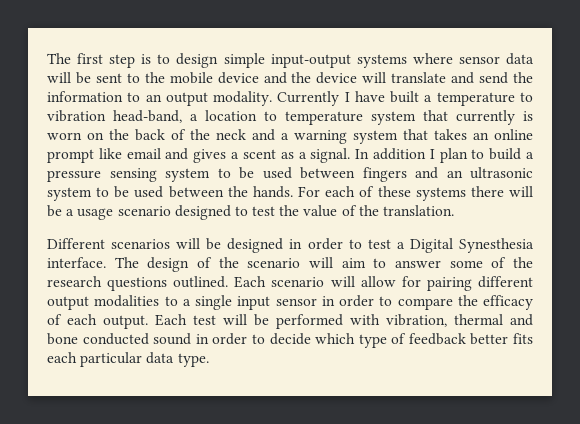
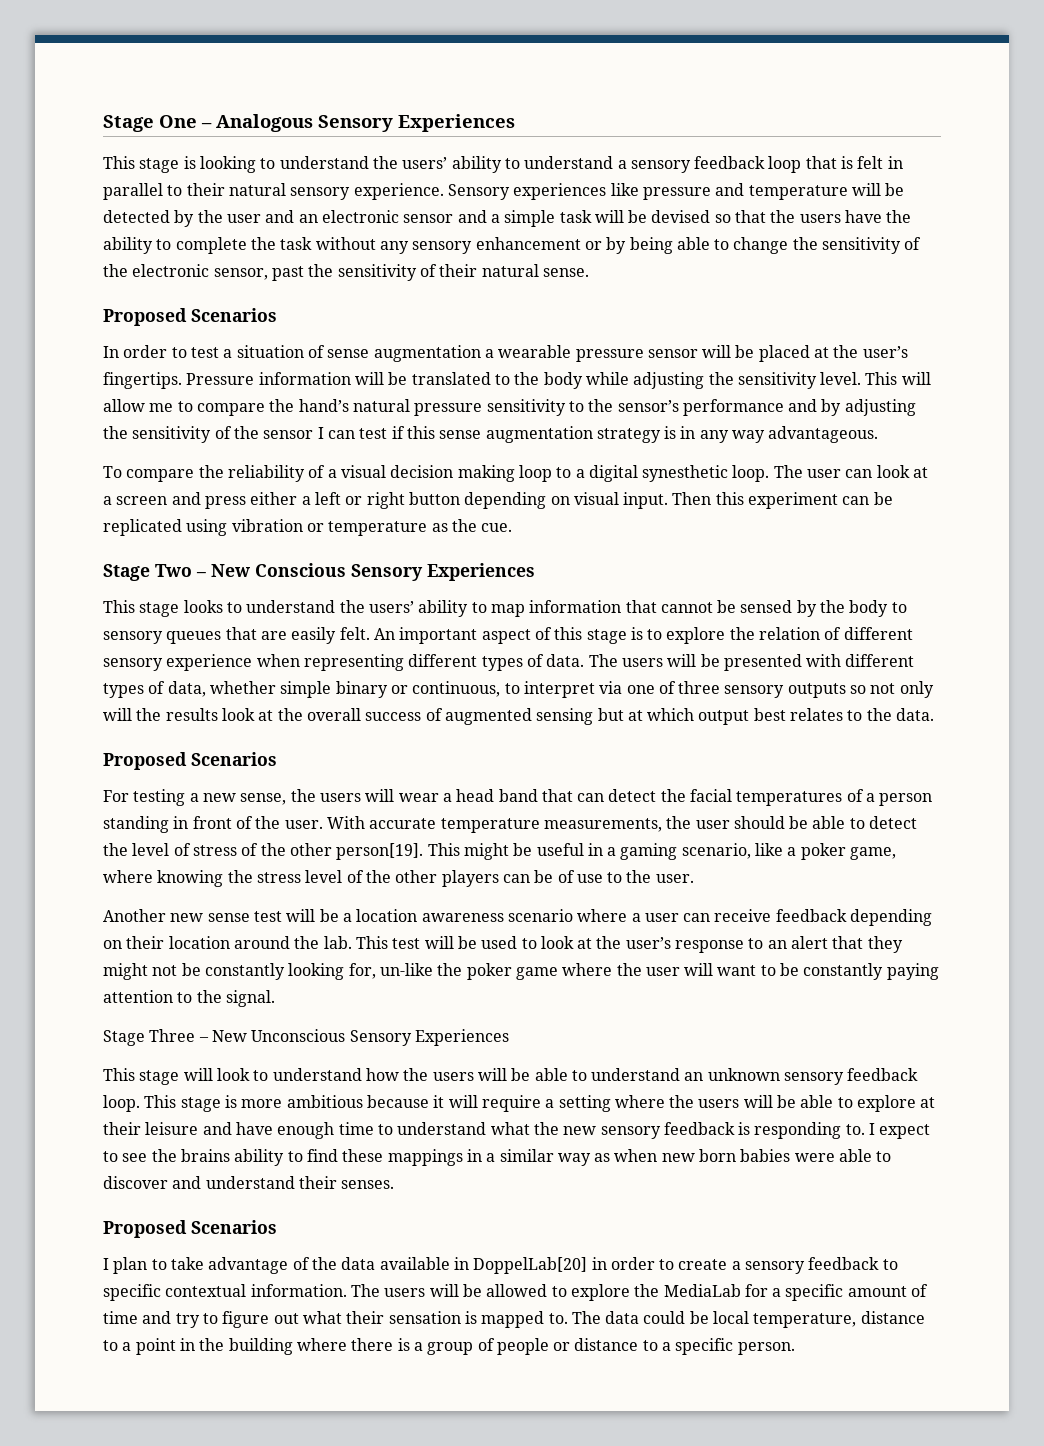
[47,53,534,68] [47,72,534,84] [47,91,533,106] [47,110,533,125] [47,129,533,144] [47,148,534,163] [47,167,533,182] [47,186,533,201] [47,205,455,220] [47,238,534,253] [47,257,533,272] [47,276,533,291] [47,295,533,310] [47,314,533,329] [47,333,533,348] [47,352,209,367] The first step is to design simple input-output systems where sensor data will be sent to the mobile device and the device will translate and send the information to an output modality. Currently I have built a temperature to vibration head-band, a location to temperature system that currently is worn on the back of the neck and a warning system that takes an online prompt like email and gives a scent as a signal. In addition I plan to build a pressure sensing system to be used between fingers and an ultrasonic system to be used between the hands. For each of these systems there will be a usage scenario designed to test the value of the translation. // Different scenarios will be designed in order to test a Digital Synesthesia interface. The design of the scenario will aim to answer some of the research questions outlined. Each scenario will allow for pairing different output modalities to a single input sensor in order to compare the efficacy of each output. Each test will be performed with vibration, thermal and bone conducted sound in order to decide which type of feedback better fits each particular data type. -> [103,114,515,132] [103,156,903,173] [103,183,905,200] [103,210,912,227] [103,237,922,254] [103,264,589,281] [103,308,277,326] [103,345,908,362] [103,372,931,389] [103,399,916,416] [103,426,879,443] [103,465,929,482] [103,492,893,509] [103,519,513,536] [103,563,535,581] [103,600,907,617] [103,627,913,644] [103,654,915,671] [103,681,934,698] [103,708,935,725] [103,752,277,770] [103,789,933,806] [103,816,918,833] [103,843,897,860] [103,870,694,887] [103,909,933,926] [103,936,903,953] [103,963,939,980] [103,990,275,1007] [103,1029,509,1046] [103,1068,919,1085] [103,1095,936,1112] [103,1122,931,1139] [103,1149,892,1166] [103,1176,395,1189] [103,1220,277,1238] [103,1257,898,1274] [103,1284,929,1301] [103,1311,925,1328] [103,1338,795,1355] Stage One – Analogous Sensory Experiences // This stage is looking to understand the users’ ability to understand a sensory feedback loop that is felt in parallel to their natural sensory experience. Sensory experiences like pressure and temperature will be detected by the user and an electronic sensor and a simple task will be devised so that the users have the ability to complete the task without any sensory enhancement or by being able to change the sensitivity of the electronic sensor, past the sensitivity of their natural sense. // Proposed Scenarios // In order to test a situation of sense augmentation a wearable pressure sensor will be placed at the user’s fingertips. Pressure information will be translated to the body while adjusting the sensitivity level. This will allow me to compare the hand’s natural pressure sensitivity to the sensor’s performance and by adjusting the sensitivity of the sensor I can test if this sense augmentation strategy is in any way advantageous. // To compare the reliability of a visual decision making loop to a digital synesthetic loop. The user can look at a screen and press either a left or right button depending on visual input. Then this experiment can be replicated using vibration or temperature as the cue. // Stage Two – New Conscious Sensory Experiences // This stage looks to understand the users’ ability to map information that cannot be sensed by the body to sensory queues that are easily felt. An important aspect of this stage is to explore the relation of different sensory experience when representing different types of data. The users will be presented with different types of data, whether simple binary or continuous, to interpret via one of three sensory outputs so not only will the results look at the overall success of augmented sensing but at which output best relates to the data. // Proposed Scenarios // For testing a new sense, the users will wear a head band that can detect the facial temperatures of a person standing in front of the user. With accurate temperature measurements, the user should be able to detect the level of stress of the other person[19]. This might be useful in a gaming scenario, like a poker game, where knowing the stress level of the other players can be of use to the user. // Another new sense test will be a location awareness scenario where a user can receive feedback depending on their location around the lab. This test will be used to look at the user’s response to an alert that they might not be constantly looking for, un-like the poker game where the user will want to be constantly paying attention to the signal. // Stage Three – New Unconscious Sensory Experiences // This stage will look to understand how the users will be able to understand an unknown sensory feedback loop. This stage is more ambitious because it will require a setting where the users will be able to explore at their leisure and have enough time to understand what the new sensory feedback is responding to. I expect to see the brains ability to find these mappings in a similar way as when new born babies were able to discover and understand their senses. // Proposed Scenarios // I plan to take advantage of the data available in DoppelLab[20] in order to create a sensory feedback to specific contextual information. The users will be allowed to explore the MediaLab for a specific amount of time and try to figure out what their sensation is mapped to. The data could be local temperature, distance to a point in the building where there is a group of people or distance to a specific person.

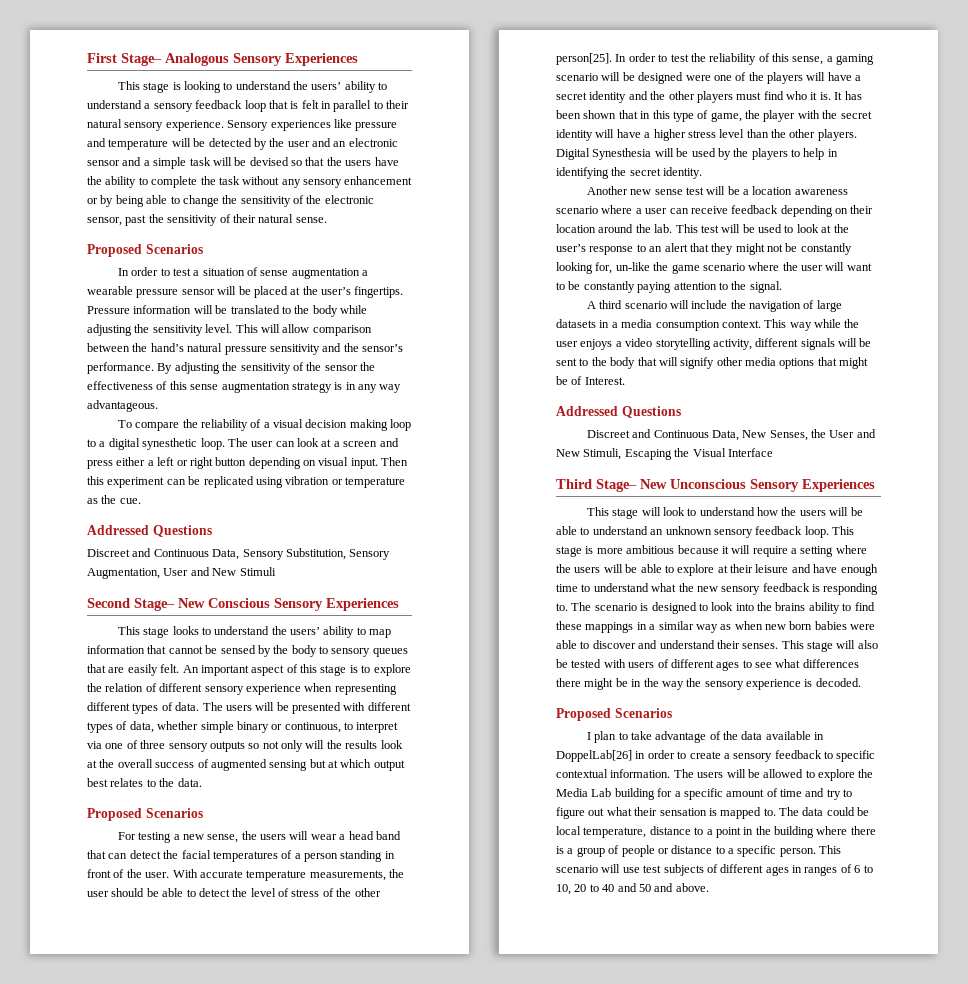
[103,115,212,132] Stage One – -> [87,53,162,66] First Stage–
[149,401,265,416] me to compare -> [312,325,372,336] [87,343,130,352] comparison between
[568,401,584,412] to -> [322,343,342,352] and
[682,399,842,416] performance and by -> [87,362,173,374] performance. By
[317,426,405,439] I can test if -> [360,362,375,371] [87,381,168,390] the effectiveness of
[103,564,206,581] Stage Two – -> [87,525,212,537] [87,548,391,560] [87,567,276,579] [87,598,175,611] Addressed Questions // Discreet and Continuous Data, Sensory Substitution, Sensory Augmentation, User and New Stimuli // Second Stage–
[336,843,897,860] [103,870,694,887] person[19]. This might be useful in a gaming scenario, like a poker game, where knowing the stress level of the other players can be of use to the user. -> [556,53,875,65] [556,72,862,84] [556,91,862,103] [556,110,872,122] [556,129,857,141] [556,148,838,160] [556,167,703,179] person[25]. In order to test the reliability of this sense, a gaming scenario will be designed were one of the players will have a secret identity and the other players must find who it is. It has been shown that in this type of game, the player with the secret identity will have a higher stress level than the other players. Digital Synesthesia will be used by the players to help in identifying the secret identity.
[466,963,558,980] poker game -> [671,263,745,274] game scenario
[103,1029,209,1046] Stage Three – -> [586,300,842,312] [556,319,860,331] [556,338,872,350] [556,357,869,369] [556,376,625,385] [556,406,681,418] [586,429,876,441] [556,448,773,460] [556,479,637,492] A third scenario will include the navigation of large datasets in a media consumption context. This way while the user enjoys a video storytelling activity, different signals will be sent to the body that will signify other media options that might be of Interest. // Addressed Questions // Discreet and Continuous Data, New Senses, the User and New Stimuli, Escaping the Visual Interface // Third Stage–
[869,1123,931,1139] [103,1151,148,1162] I expect to see -> [571,602,754,614] The scenario is designed to look into
(395, 1184) none -> [781,640,878,652] [556,659,859,671] [556,678,861,690] This stage will also be tested with users of different ages to see what differences there might be in the way the sensory experience is decoded.
[473,1257,588,1274] DoppelLab[20] -> [556,750,632,762] DoppelLab[26]
[663,1284,741,1297] MediaLab -> [556,788,655,800] Media Lab building
(795, 1348) none -> [819,845,842,854] [556,864,873,876] [556,883,709,895] This scenario will use test subjects of different ages in ranges of 6 to 10, 20 to 40 and 50 and above.

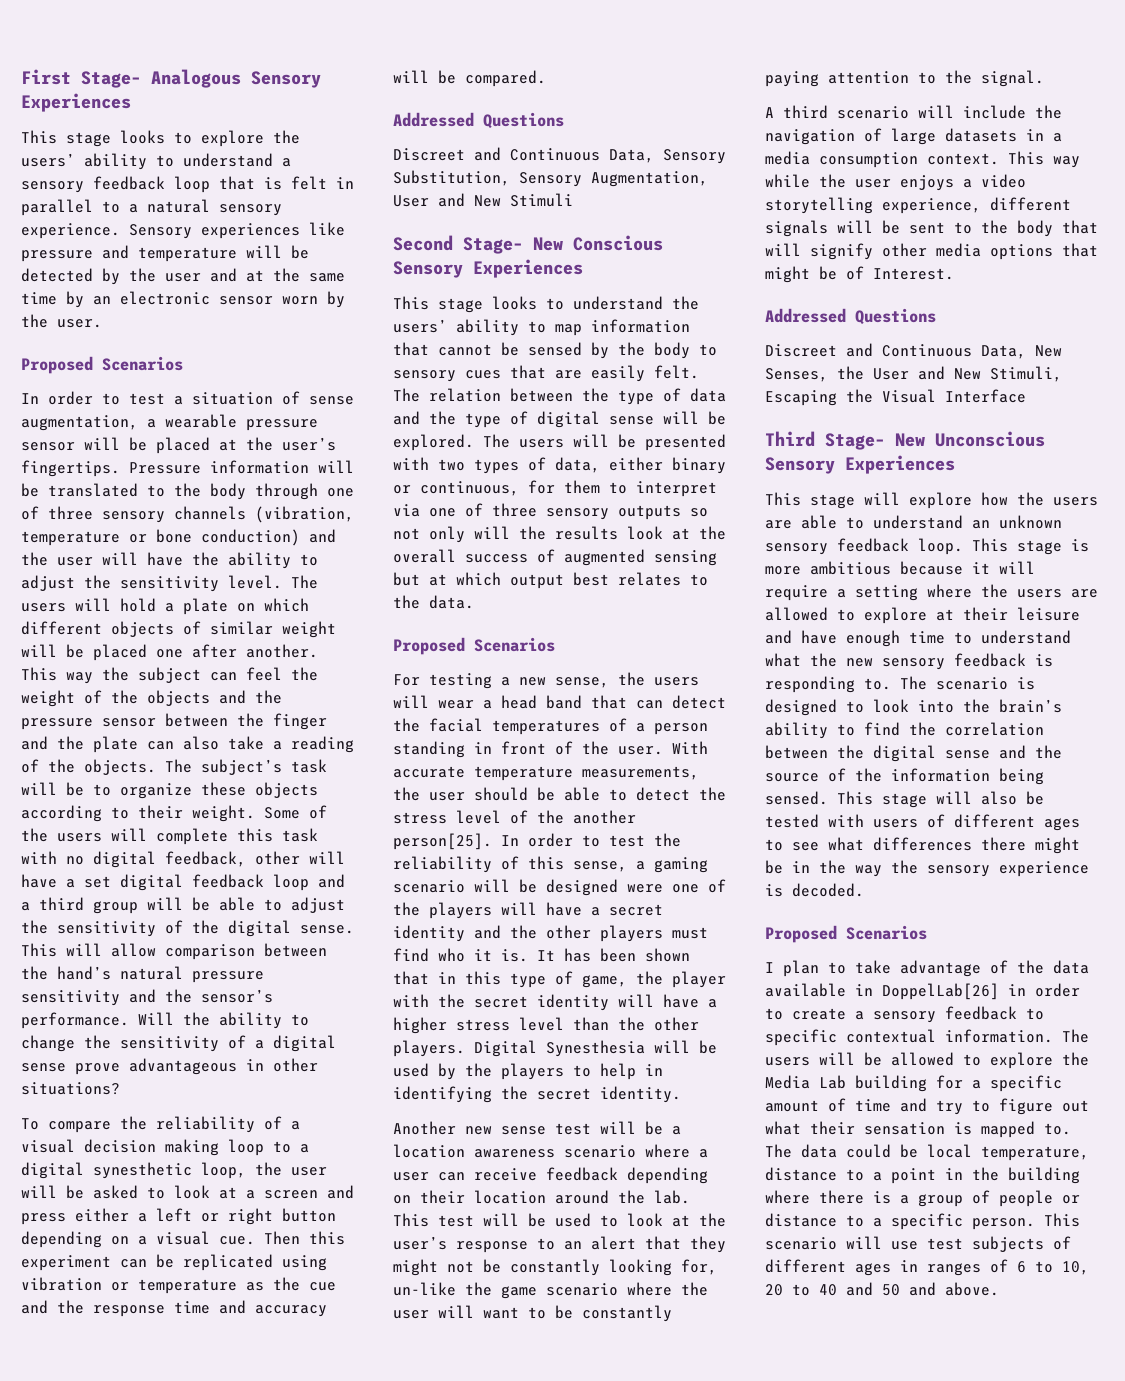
[172,81,291,93] is looking to understand -> [120,130,264,147] looks to explore
[386,100,410,109] their -> [129,204,138,213] a
[333,138,398,147] [87,157,399,169] [87,176,413,188] [87,195,374,207] [87,214,327,226] an electronic sensor and a simple task will be devised so that the users have the ability to complete the task without any sensory enhancement or by being able to change the sensitivity of the electronic sensor, past the sensitivity of their natural sense. -> [246,268,345,282] [21,291,345,308] [21,314,102,328] at the same time by an electronic sensor worn by the user.
[291,268,360,279] augmentation -> [21,415,138,431] augmentation,
[340,305,367,314] [87,324,233,336] while adjusting the sensitivity level. -> [255,483,354,500] [21,506,354,523] [21,529,336,546] [21,552,318,569] [21,575,318,592] [21,598,309,615] [21,621,336,638] [21,644,318,661] [21,667,318,684] [21,690,282,707] [21,713,327,730] [21,736,354,753] [21,759,327,775] [21,782,318,799] [21,805,327,822] [21,828,318,845] [21,851,345,868] [21,874,345,891] [21,897,345,914] [21,920,354,937] through one of three sensory channels (vibration, temperature or bone conduction) and the user will have the ability to adjust the sensitivity level. The users will hold a plate on which different objects of similar weight will be placed one after another. This way the subject can feel the weight of the objects and the pressure sensor between the finger and the plate can also take a reading of the objects. The subject’s task will be to organize these objects according to their weight. Some of the users will complete this task with no digital feedback, other will have a set digital feedback loop and a third group will be able to adjust the sensitivity of the digital sense.
[157,362,375,374] [87,381,402,393] [87,400,158,412] By adjusting the sensitivity of the sensor the effectiveness of this sense augmentation strategy is in any way advantageous. -> [138,1012,309,1029] [21,1035,336,1052] [21,1058,318,1075] [21,1082,120,1095] Will the ability to change the sensitivity of a digital sense prove advantageous in other situations?
[200,438,295,450] loop. The user can -> [201,1162,327,1179] [21,1185,165,1199] loop, the user will be asked to
[318,457,378,469] visual input. -> [138,1231,255,1245] a visual cue.
[119,498,141,504] cue. -> [309,1282,336,1291] [21,1300,327,1317] [393,70,546,87] cue and the response time and accuracy will be compared.
[372,648,408,657] queues -> [465,370,501,379] cues
[182,664,411,676] [87,683,397,695] [87,702,200,714] An important aspect of this stage is to explore the relation of different sensory experience when representing different types of data. -> [393,388,726,405] [393,411,726,428] [393,434,474,451] The relation between the type of data and the type of digital sense will be explored.
[367,702,411,711] different -> [438,459,465,471] two
[157,721,234,733] whether simple -> [609,457,663,471] either
(341, 727) none -> [528,480,600,494] for them
(248, 892) none -> [393,812,447,824] stress
[291,888,381,897] stress of the other -> [537,810,636,824] the another
[712,339,752,350] activity, -> [882,198,981,214] experience,
[662,507,755,516] look to understand -> [909,492,972,509] explore
[829,507,863,516] will be -> [765,520,792,529] are
[603,564,662,573] will be able -> [1071,589,1098,598] [765,607,828,621] are allowed
[775,602,806,611] brains -> [999,699,1062,713] brain’s
[556,621,876,633] [556,640,779,649] these mappings in a similar way as when new born babies were able to discover and understand their senses. -> [909,722,1044,736] [765,745,1062,762] [765,768,1044,785] [765,791,828,805] the correlation between the digital sense and the source of the information being sensed.

